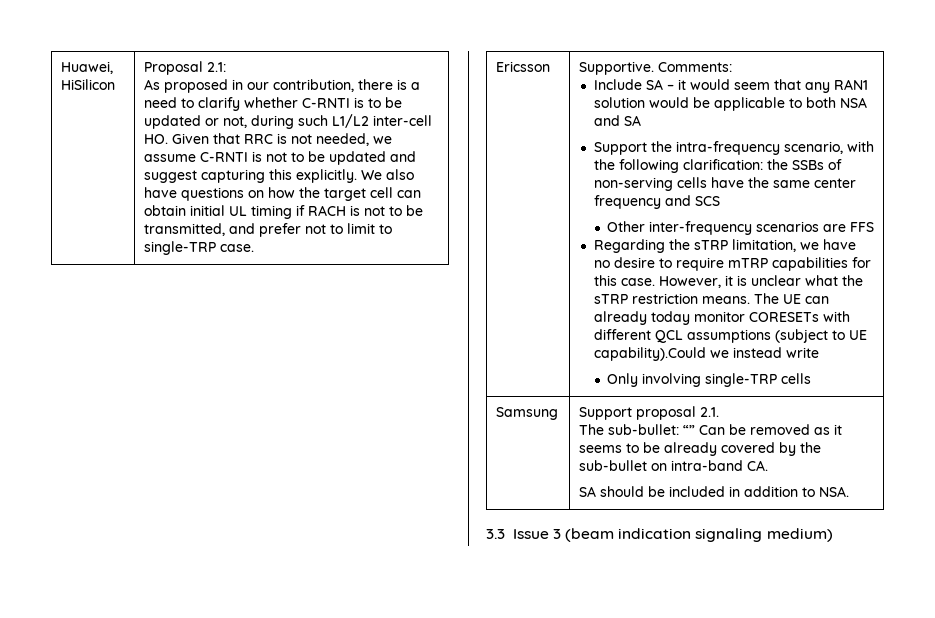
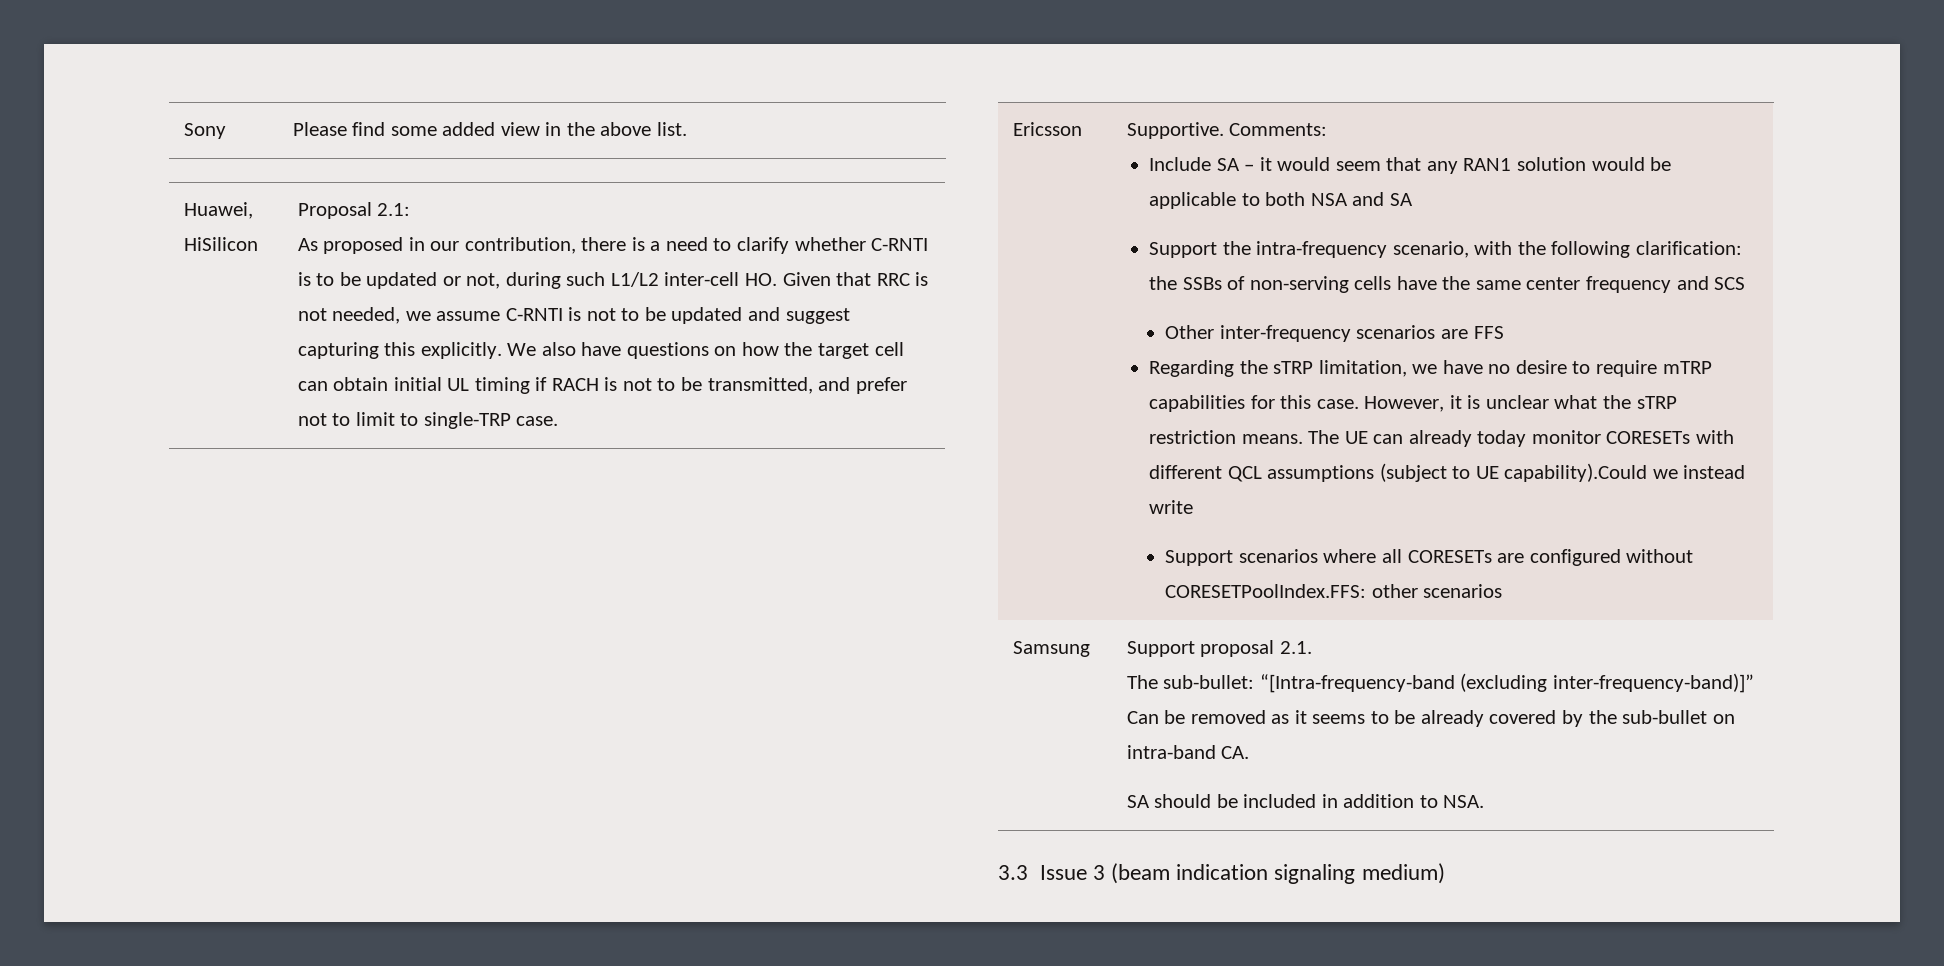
(60, 67) none -> [183,123,226,139] [292,122,687,136] Sony | Please find some added view in the above list. //
[607,373,812,387] Only involving single-TRP cells -> [1165,549,1694,566] [1165,584,1503,598] Support scenarios where all CORESETs are configured without CORESETPoolIndex.FFS: other scenarios
[682,425,695,435] “” -> [1259,673,1754,693] “[Intra-frequency-band (excluding inter-frequency-band)]”

